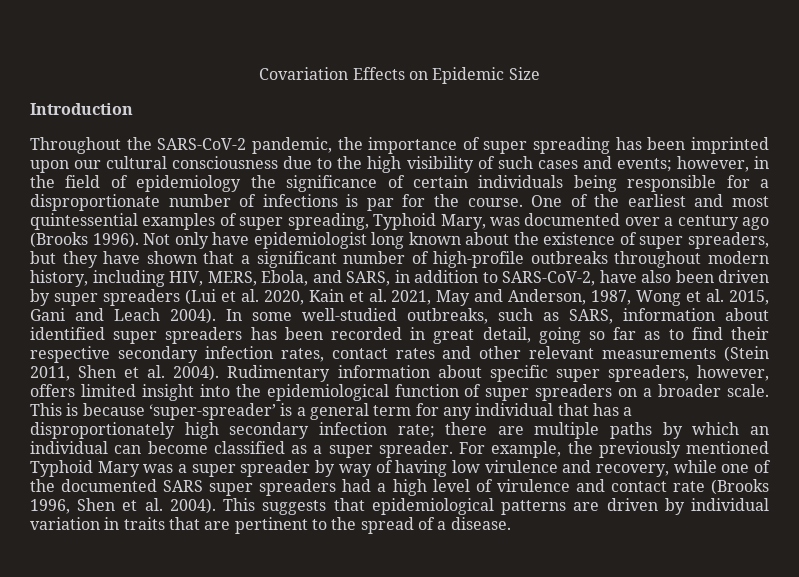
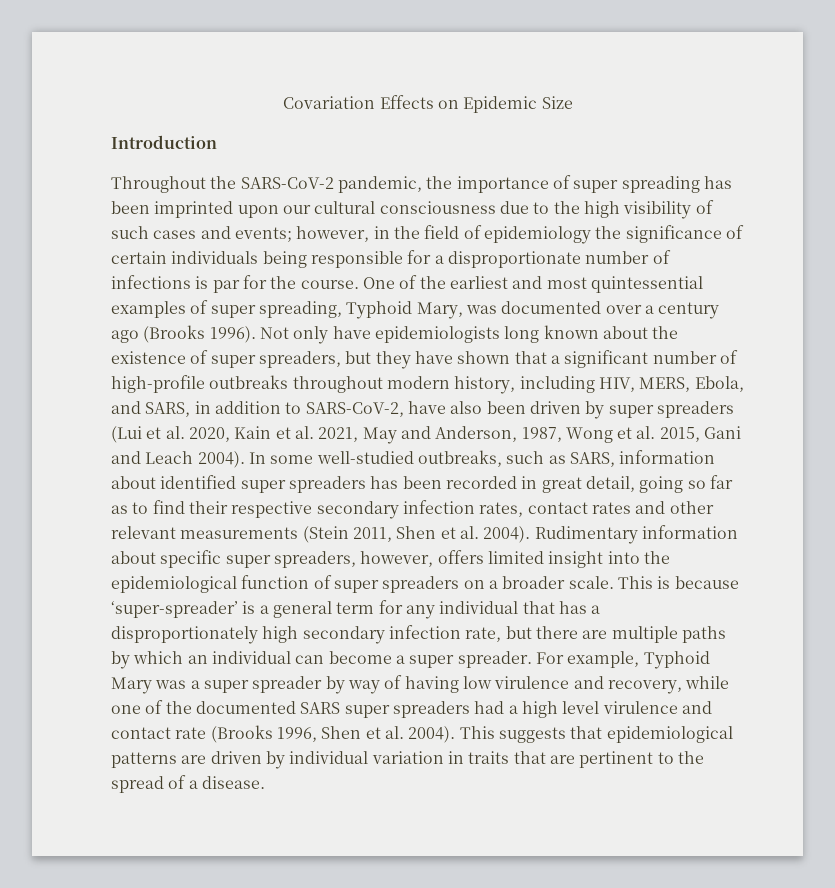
[253,232,367,249] epidemiologist -> [374,326,500,343] epidemiologists
[397,424,435,438] rate; -> [465,626,532,642] rate, but
[213,441,307,454] classified as -> (392, 657) none
[567,441,769,458] the previously mentioned -> (640, 659) none
[475,479,493,492] of -> (600, 707) none

